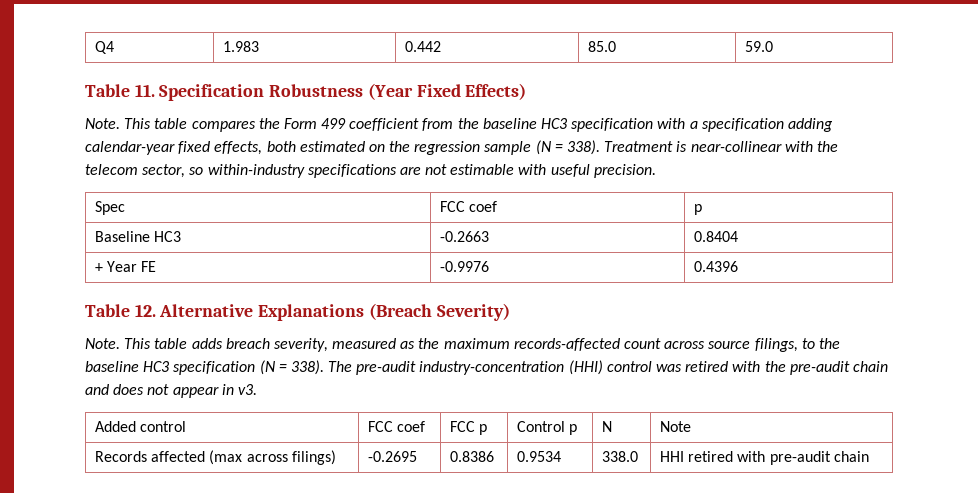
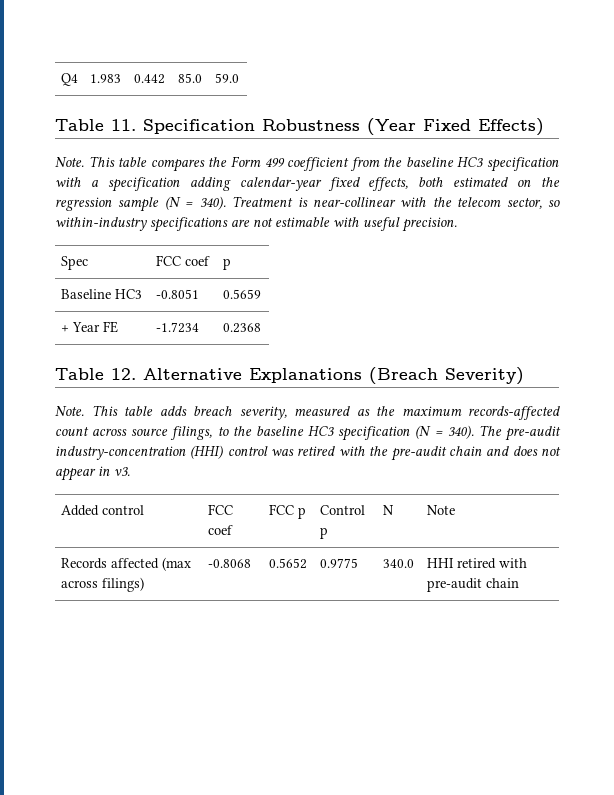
[567,140,601,155] 338). -> [199,196,226,210] 340).
[440,231,490,242] [694,231,739,242] -0.2663 | 0.8404 -> [155,289,199,299] [222,289,261,299] -0.8051 | 0.5659
[440,261,490,272] [694,261,739,272] -0.9976 | 0.4396 -> [155,322,199,333] [222,323,261,333] -1.7234 | 0.2368
[290,360,324,375] 338). -> [447,425,474,439] 340).
[368,451,418,462] [450,451,495,462] [517,451,562,462] [602,451,639,462] -0.2695 | 0.8386 | 0.9534 | 338.0 -> [207,559,251,568] [268,558,307,569] [319,558,358,568] [382,559,414,568] -0.8068 | 0.5652 | 0.9775 | 340.0

